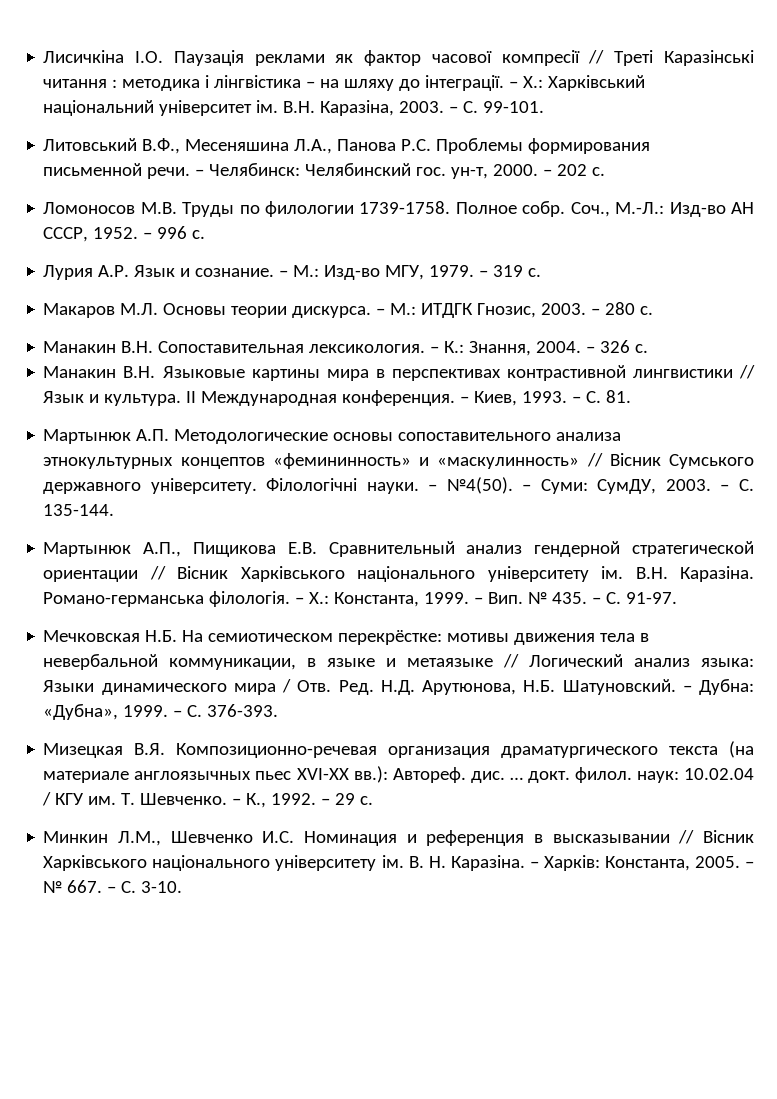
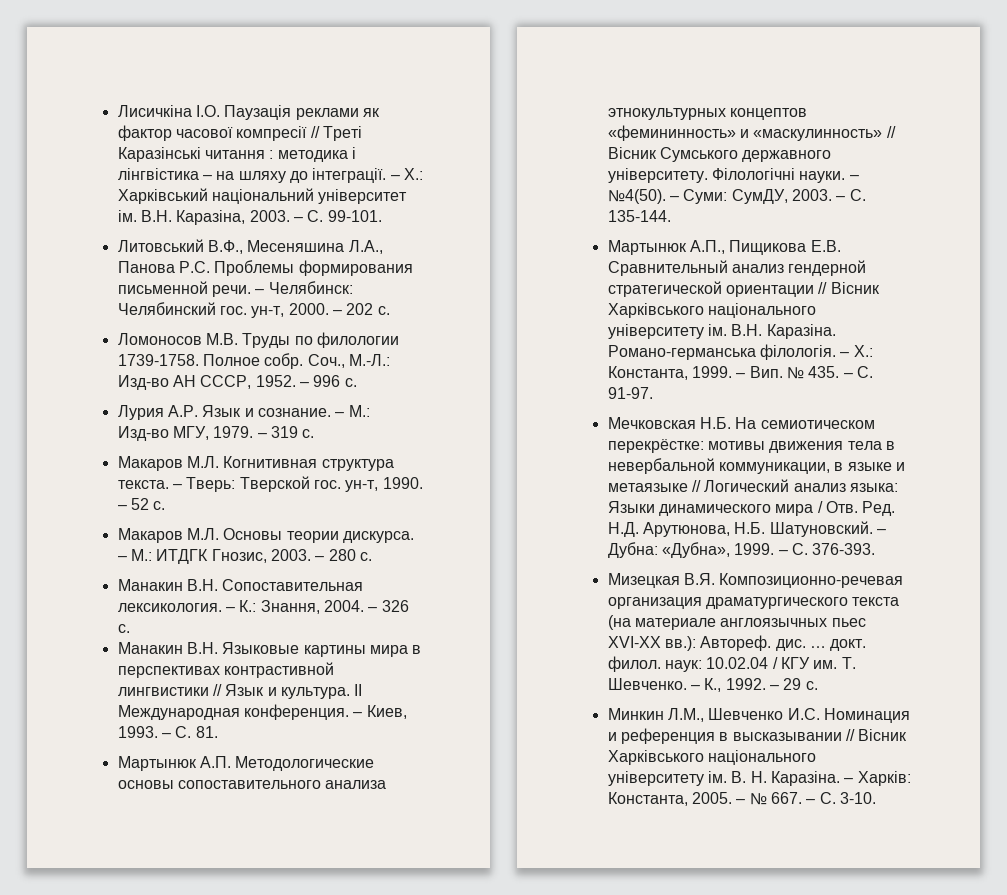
(542, 272) none -> [117,456,394,471] [117,476,423,492] [117,498,166,510] // Макаров М.Л. Когнитивная структура текста. – Тверь: Тверской гос. ун-т, 1990. – 52 с.

